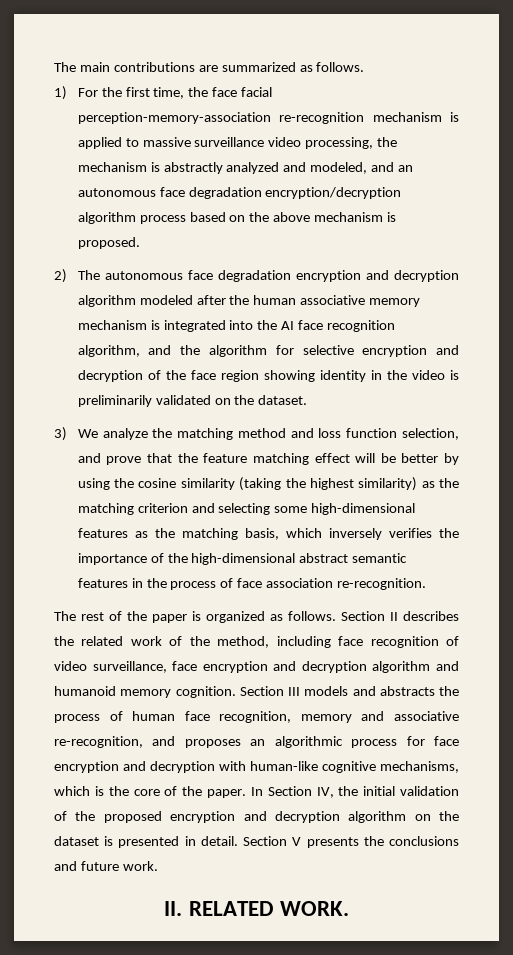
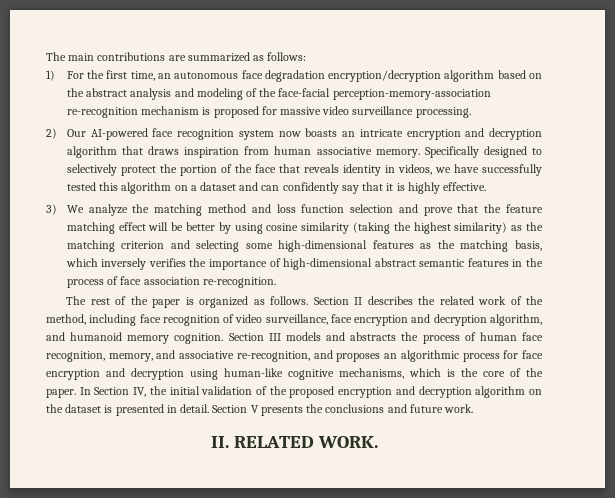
[316,62,365,72] follows. -> [267,52,307,61] follows:
[188,87,273,97] [77,112,460,124] [77,137,398,149] [77,162,395,174] the face facial perception-memory-association re-recognition mechanism is applied to massive surveillance video processing, the mechanism is abstractly analyzed and modeled, and -> (155, 76) none
[139,215,186,224] process -> (495, 76) none
[273,212,397,222] [77,237,140,249] [54,269,459,283] [77,295,421,307] [77,320,396,332] [77,345,459,357] [77,370,460,382] [77,395,308,407] above mechanism is proposed. // 2) The autonomous face degradation encryption and decryption algorithm modeled after the human associative memory mechanism is integrated into the AI face recognition algorithm, and the algorithm for selective encryption and decryption of the face region showing identity in the video is preliminarily validated on the dataset. -> [86,88,491,100] [66,106,471,118] [46,128,542,140] [66,146,542,158] [66,164,542,176] [66,182,487,194] abstract analysis and modeling of the face-facial perception-memory-association re-recognition mechanism is proposed for massive video surveillance processing. // 2) Our AI-powered face recognition system now boasts an intricate encryption and decryption algorithm that draws inspiration from human associative memory. Specifically designed to selectively protect the portion of the face that reveals identity in videos, we have successfully tested this algorithm on a dataset and can confidently say that it is highly effective.
[402,428,460,440] selection, -> [350,204,394,213] selection
[114,478,135,488] the -> (263, 228) none
[167,553,188,563] the -> (281, 262) none
[372,661,431,673] algorithm -> [489,314,542,326] algorithm,
[300,714,352,723] memory -> [108,353,153,362] memory,
[219,761,246,771] with -> [190,369,218,380] using

